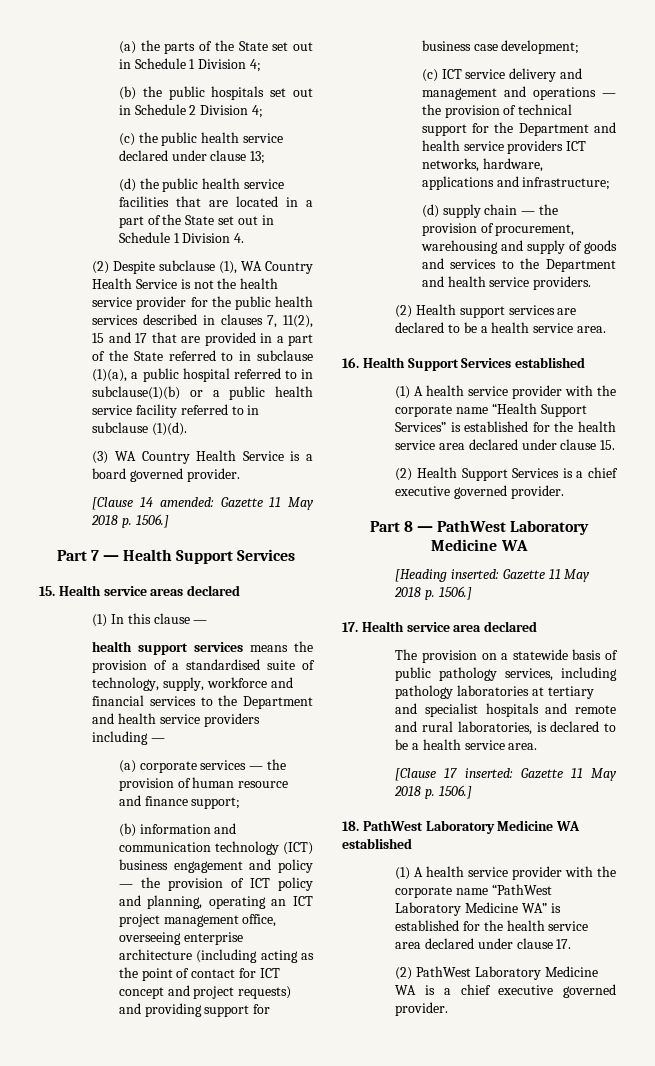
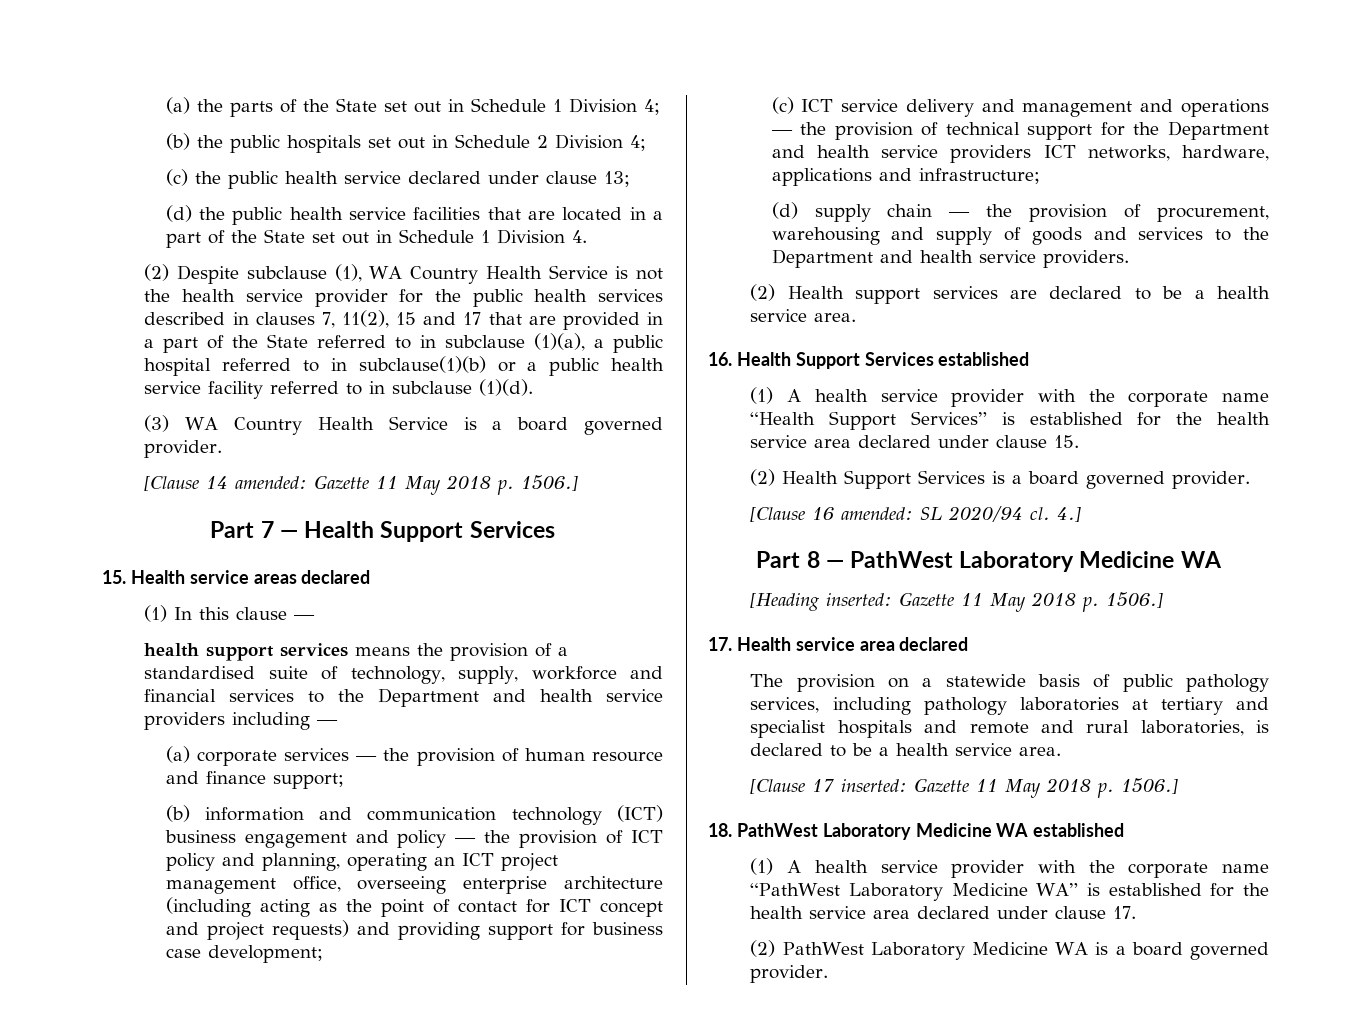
[588,467,618,478] [395,485,564,499] chief executive governed provider. -> [1028,471,1251,489] [750,506,1082,522] board governed provider. // [Clause 16 amended: SL 2020/94 cl. 4.]
[460,984,554,995] chief executive -> [1131,942,1183,956] board

